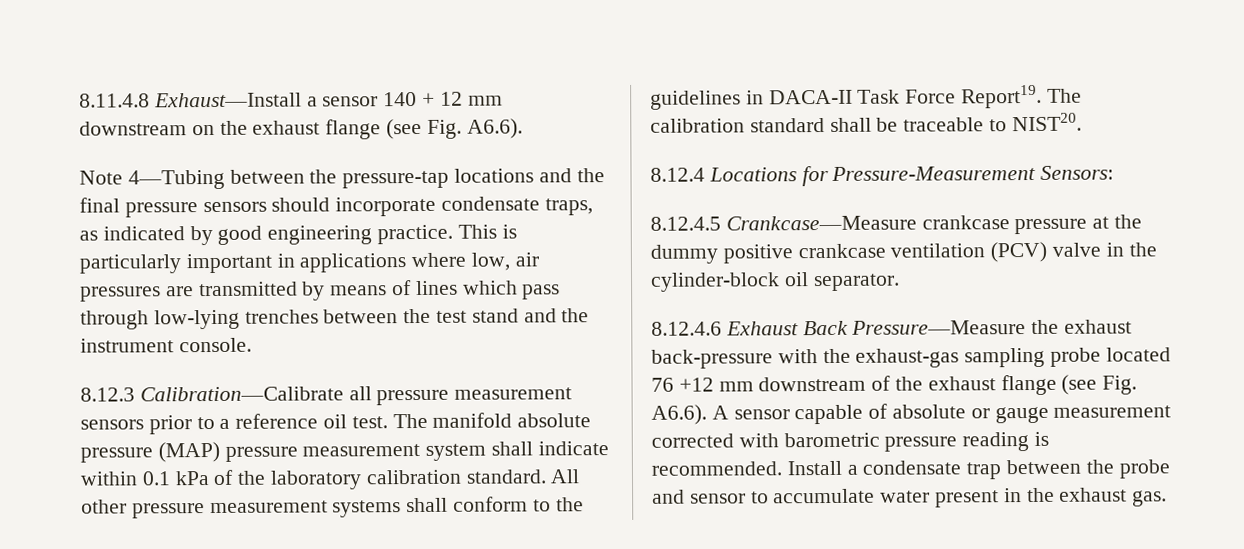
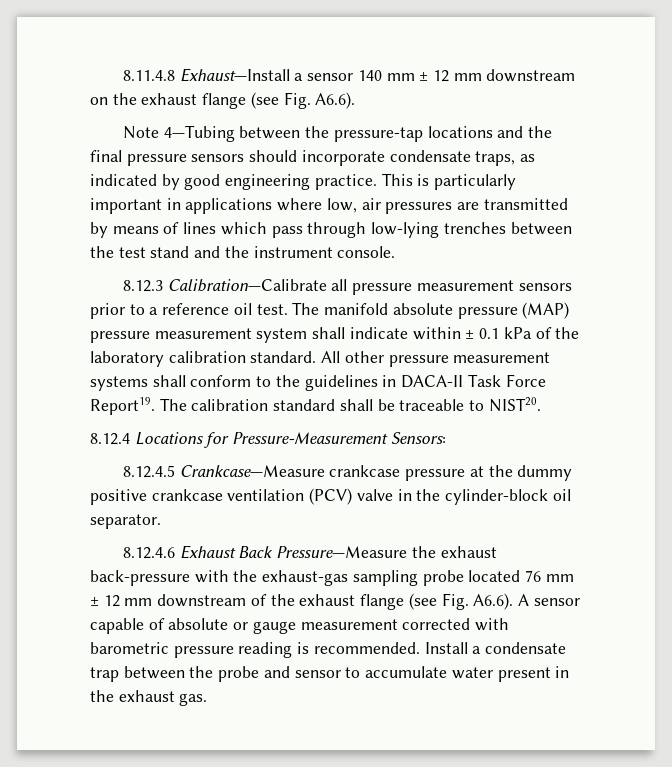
[422,92,436,106] + -> [386,71,429,81] mm ±
(138, 478) none -> [465,329,475,339] ±
[678,377,714,392] +12 -> [545,574,574,582] [90,595,120,607] mm ± 12

